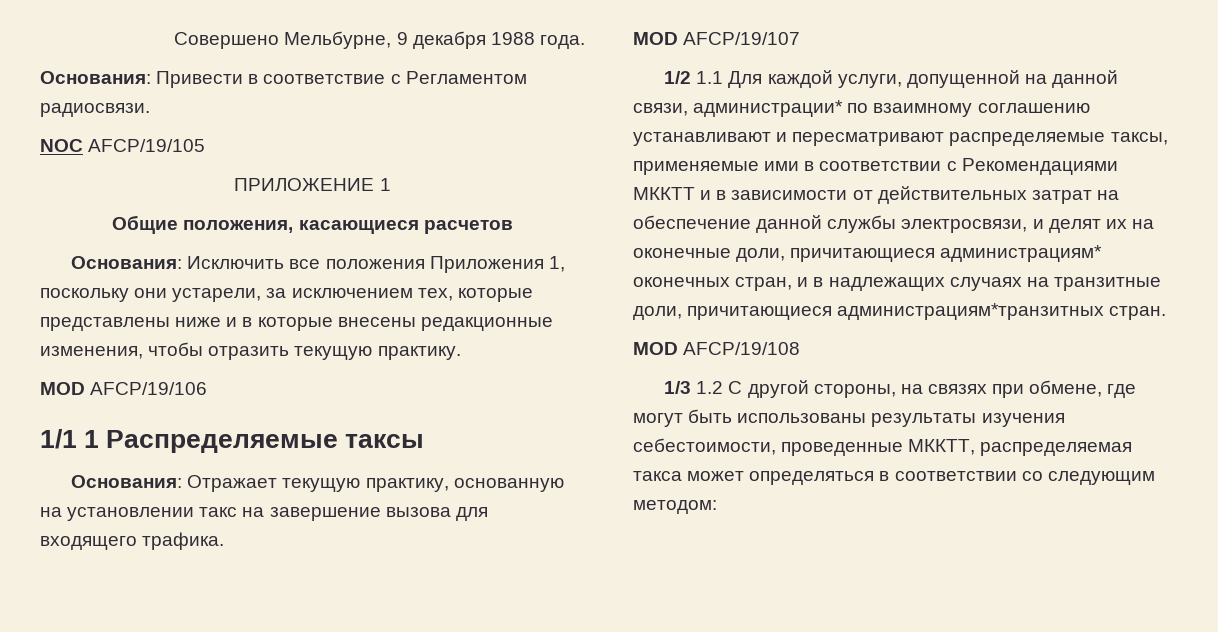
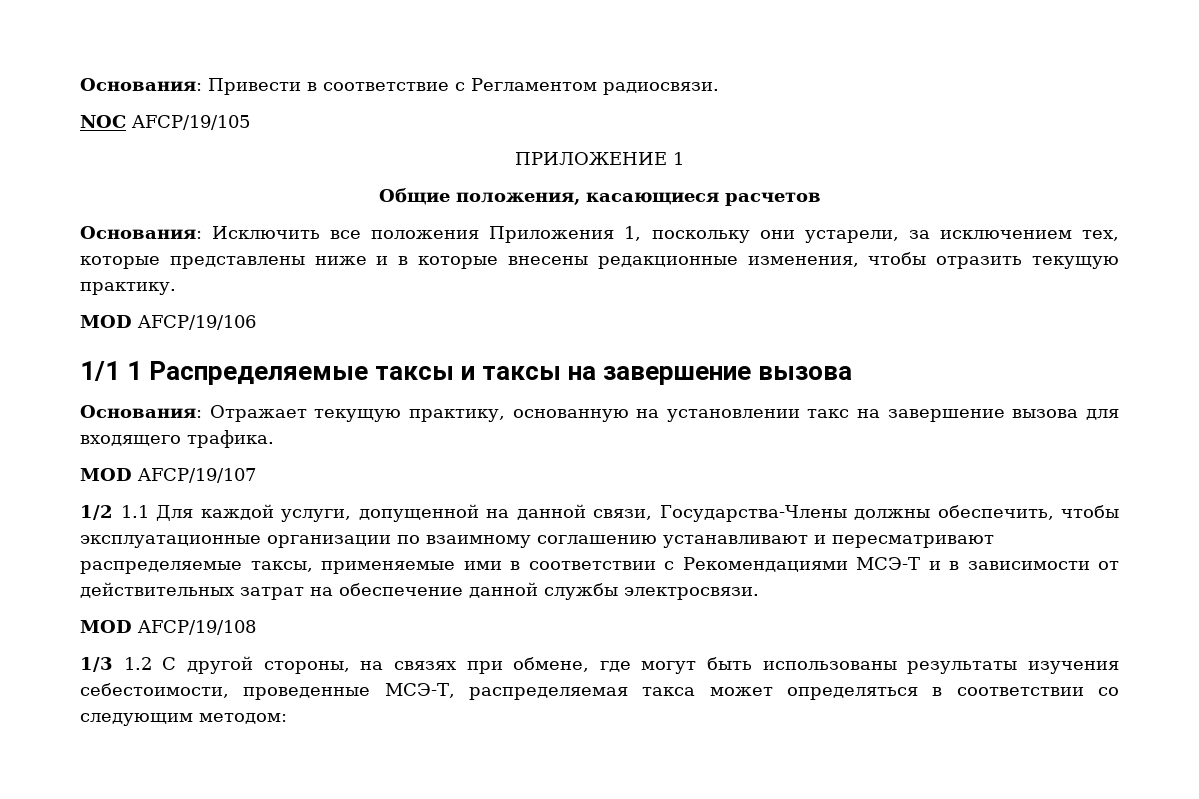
[174,31,585,49] Совершено Мельбурне, 9 декабря 1988 года. // -> (80, 84) none
(425, 441) none -> [461,366,853,385] и таксы на завершение вызова
[693,100,844,117] администрации* -> [659,505,1119,522] [80,535,391,548] Государства-Члены должны обеспечить, чтобы эксплуатационные организации
[633,187,695,200] МККТТ -> [856,557,920,570] МСЭ-Т
[901,219,1154,233] [633,245,1103,262] [633,277,1161,291] [633,303,1167,320] электросвязи, и делят их на оконечные доли, причитающиеся администрациям* оконечных стран, и в надлежащих случаях на транзитные доли, причитающиеся администрациям*транзитных стран. -> [624,587,759,600] электросвязи.
[908,439,976,455] МККТТ, -> [384,683,455,698] МСЭ-Т,

